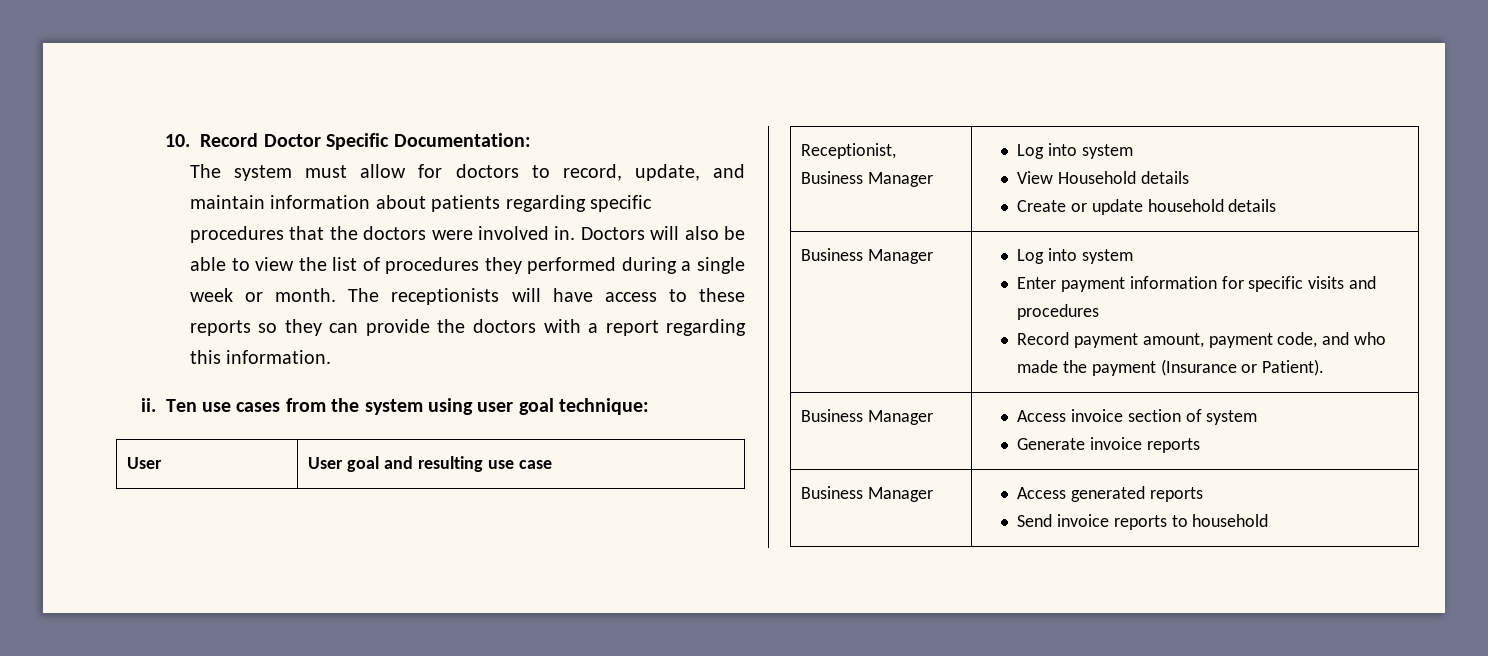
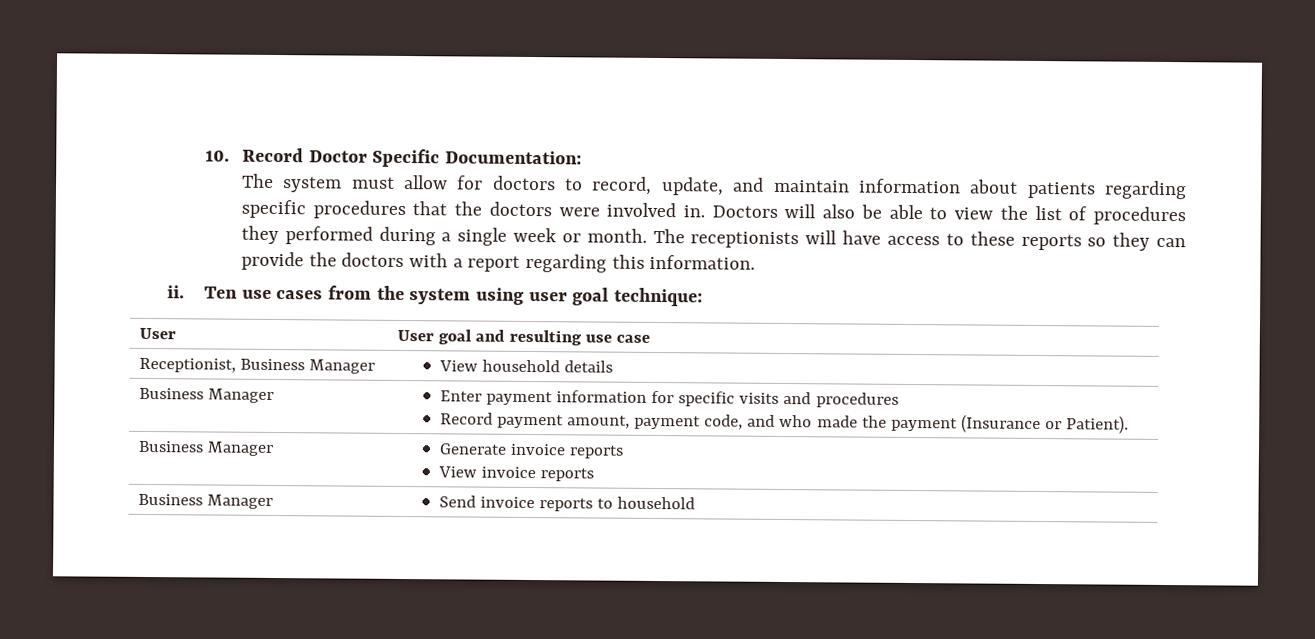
[1016,143,1133,159] [1016,171,1189,184] [1016,199,1143,215] Log into system // View Household details // Create or update -> [438,360,478,372] View
[1016,248,1133,264] Log into system // -> (274, 395) none
[1016,409,1258,425] [1016,438,1085,450] Access invoice section of system // Generate -> [438,443,624,459] [437,466,477,478] Generate invoice reports // View
[1016,486,1203,502] Access generated reports // -> (273, 501) none

